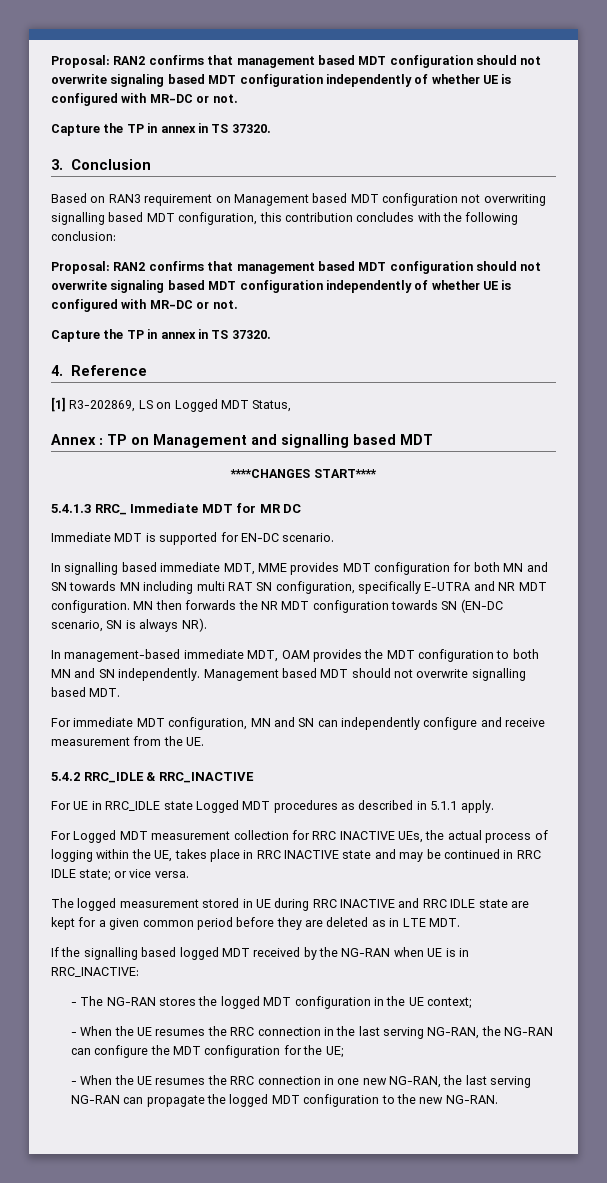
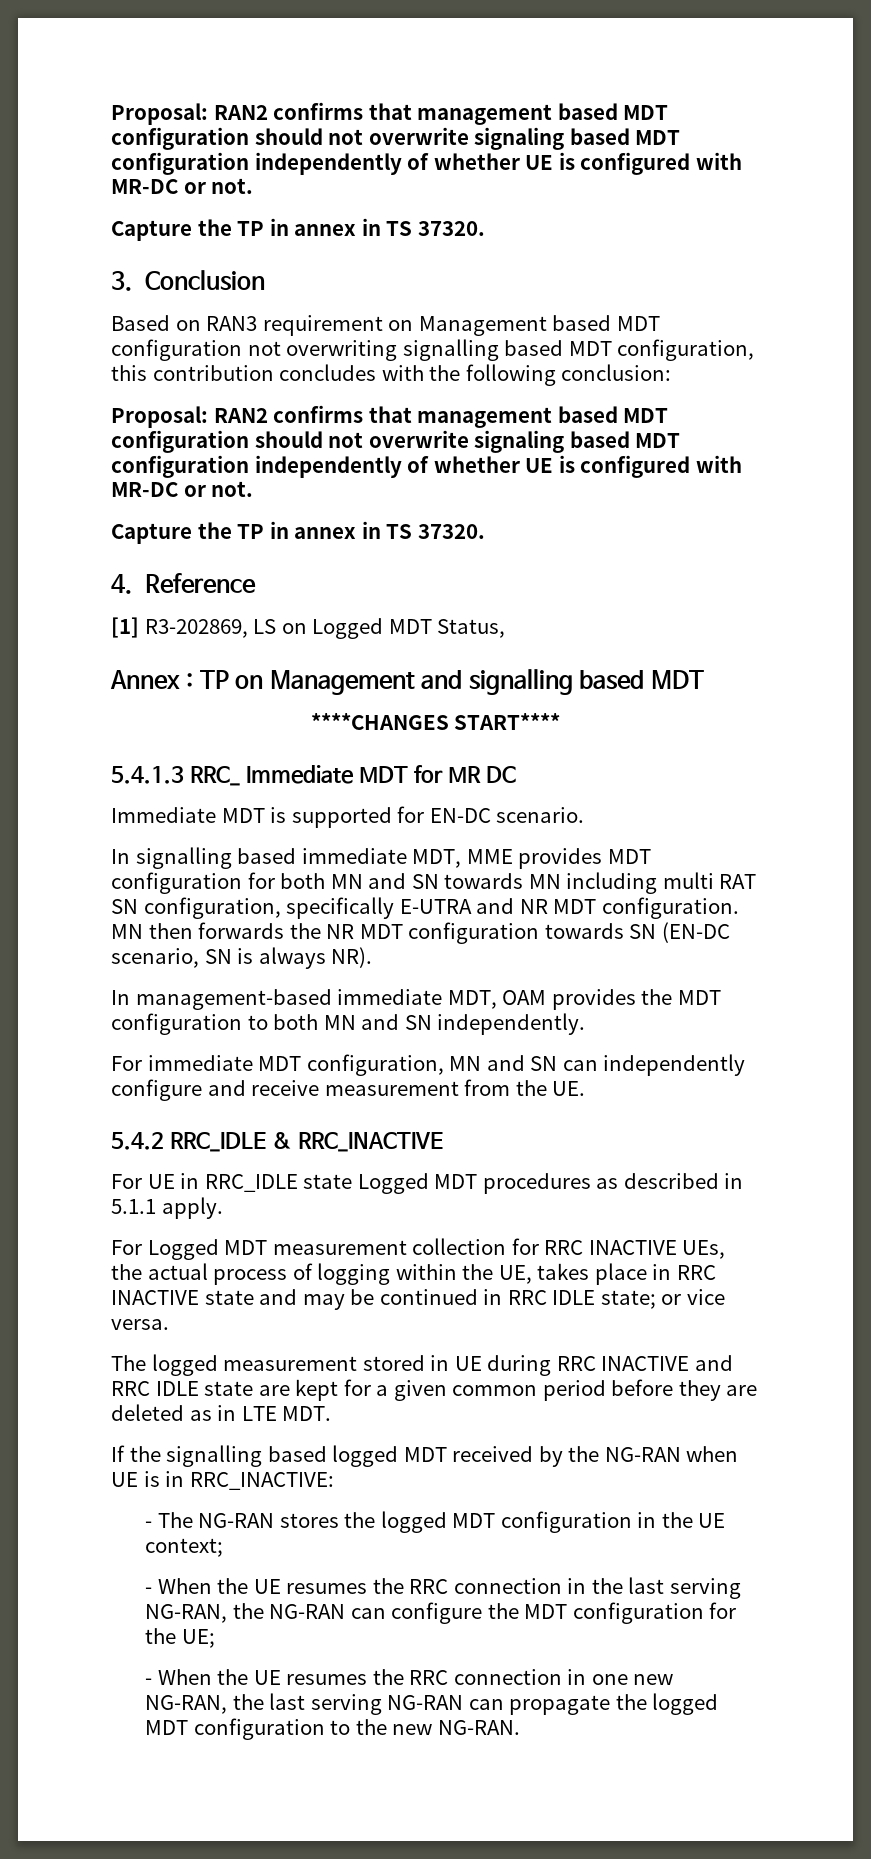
[203,668,526,681] [51,687,121,697] Management based MDT should not overwrite signalling based MDT. -> (586, 1024) none

